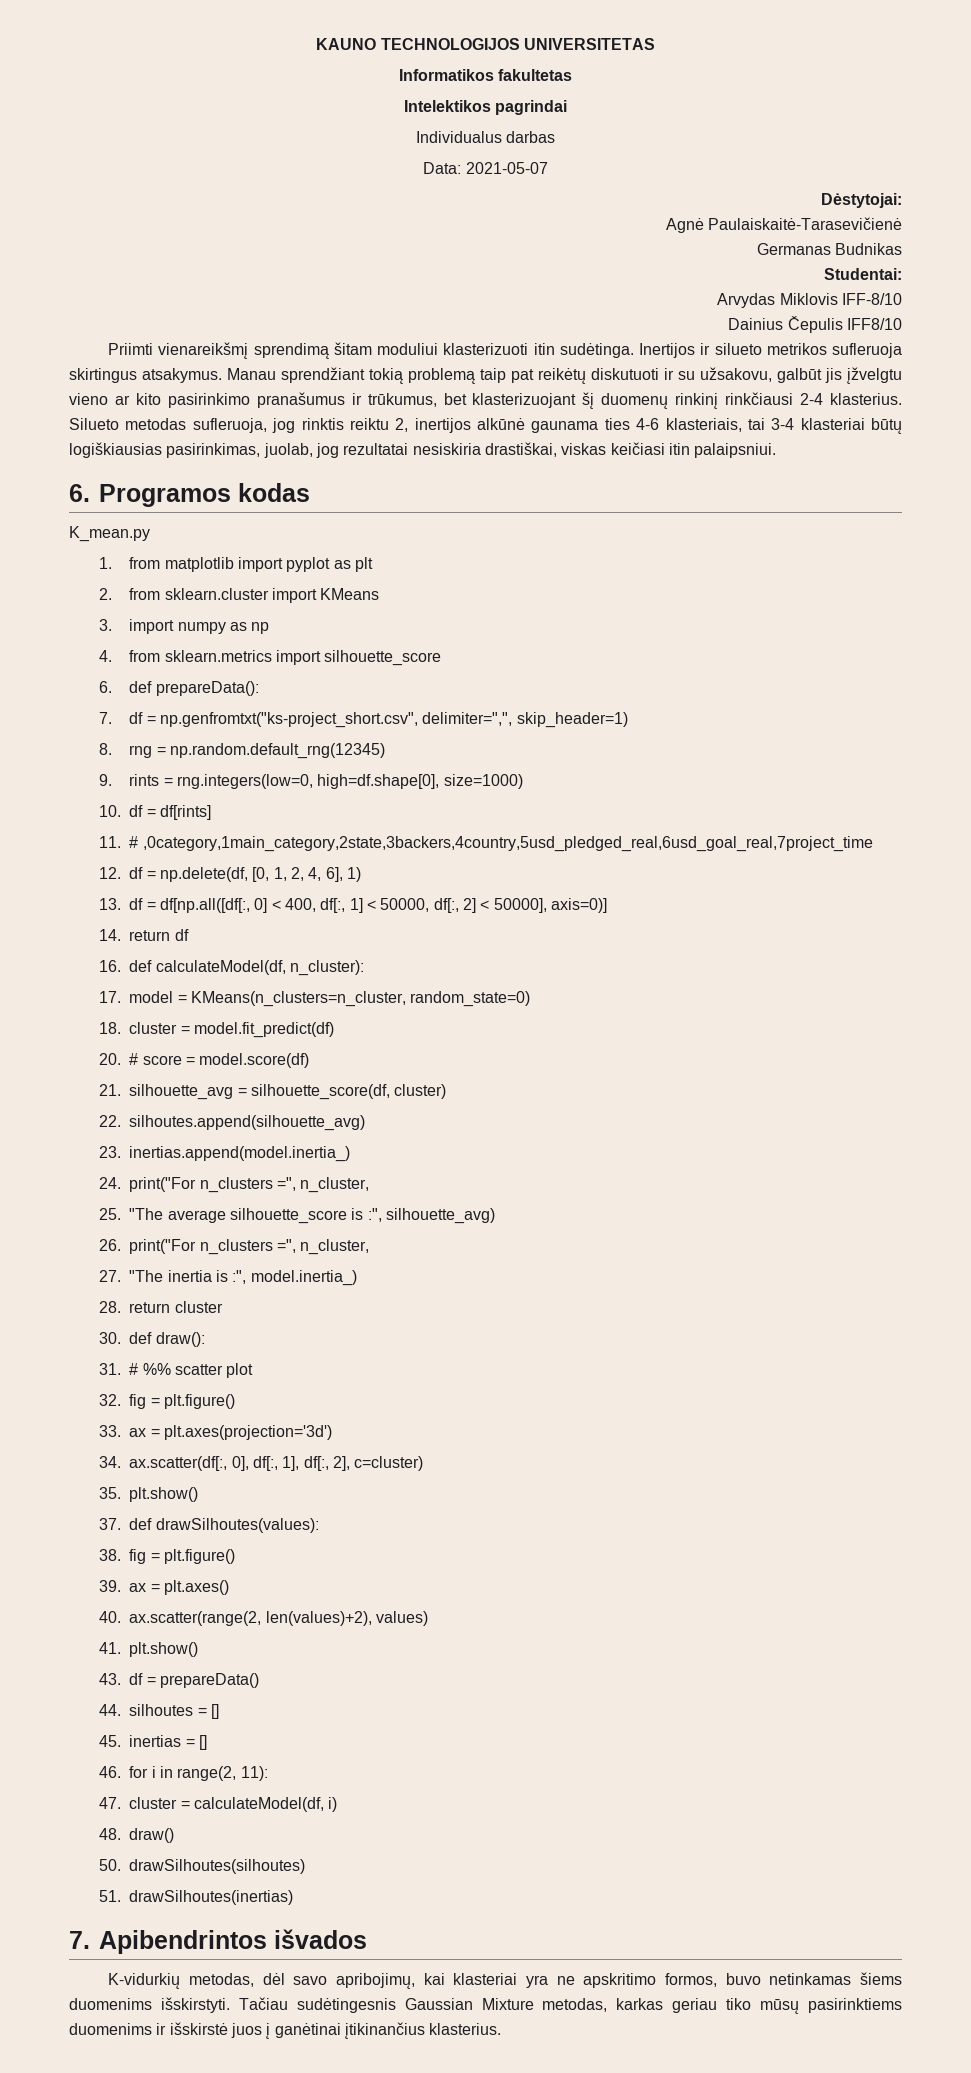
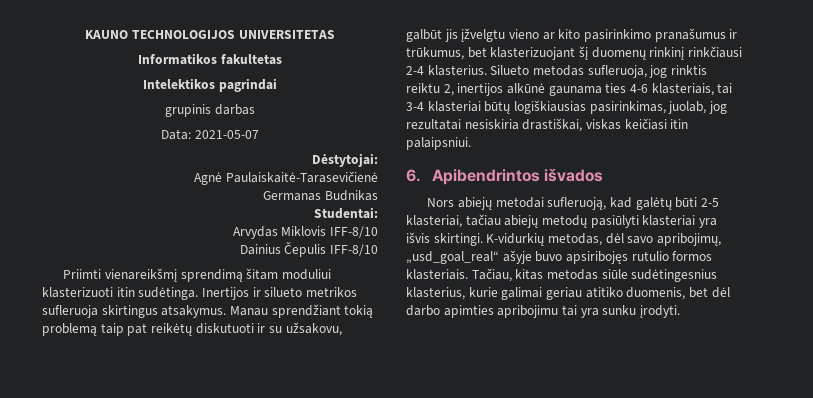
[415,131,502,143] Individualus -> [165,104,212,117] grupinis
[847,318,903,330] IFF8/10 -> [330,244,378,256] IFF-8/10
[99,483,311,507] [69,526,150,542] [99,557,374,572] [99,588,380,603] [99,619,270,634] [99,650,442,666] [99,681,259,696] [99,712,628,728] [99,743,386,759] [99,774,523,789] [99,805,212,820] [99,836,873,852] [99,867,361,882] [99,898,607,913] [99,929,189,941] [99,960,365,976] [99,991,531,1007] [99,1022,335,1038] [99,1053,310,1068] [99,1084,447,1100] [99,1115,366,1131] [99,1146,351,1162] [99,1177,370,1193] [99,1208,496,1224] [99,1239,370,1255] [99,1270,357,1286] [99,1301,223,1313] [99,1332,205,1347] [99,1363,254,1378] [99,1394,236,1409] [99,1425,333,1440] [99,1456,424,1471] [99,1487,199,1502] [99,1518,319,1533] [99,1549,236,1564] [99,1580,230,1595] [99,1611,429,1626] [99,1642,199,1657] [99,1673,260,1688] [99,1704,220,1719] [99,1735,208,1750] [99,1766,268,1781] [99,1797,338,1812] [99,1828,175,1843] [99,1859,306,1874] [99,1890,294,1905] [69,1929,368,1954] Programos kodas // K_mean.py // 1. from matplotlib import pyplot as plt // 2. from sklearn.cluster import KMeans // 3. import numpy as np // 4. from sklearn.metrics import silhouette_score // 6. def prepareData(): // 7. df = np.genfromtxt("ks-project_short.csv", delimiter=",", skip_header=1) // 8. rng = np.random.default_rng(12345) // 9. rints = rng.integers(low=0, high=df.shape[0], size=1000) // 10. df = df[rints] // 11. # ,0category,1main_category,2state,3backers,4country,5usd_pledged_real,6usd_goal_real,7project_time // 12. df = np.delete(df, [0, 1, 2, 4, 6], 1) // 13. df = df[np.all([df[:, 0] < 400, df[:, 1] < 50000, df[:, 2] < 50000], axis=0)] // 14. return df // 16. def calculateModel(df, n_cluster): // 17. model = KMeans(n_clusters=n_cluster, random_state=0) // 18. cluster = model.fit_predict(df) // 20. # score = model.score(df) // 21. silhouette_avg = silhouette_score(df, cluster) // 22. silhoutes.append(silhouette_avg) // 23. inertias.append(model.inertia_) // 24. print("For n_clusters =", n_cluster, // 25. "The average silhouette_score is :", silhouette_avg) // 26. print("For n_clusters =", n_cluster, // 27. "The inertia is :", model.inertia_) // 28. return cluster // 30. def draw(): // 31. # %% scatter plot // 32. fig = plt.figure() // 33. ax = plt.axes(projection='3d') // 34. ax.scatter(df[:, 0], df[:, 1], df[:, 2], c=cluster) // 35. plt.show() // 37. def drawSilhoutes(values): // 38. fig = plt.figure() // 39. ax = plt.axes() // 40. ax.scatter(range(2, len(values)+2), values) // 41. plt.show() // 43. df = prepareData() // 44. silhoutes = [] // 45. inertias = [] // 46. for i in range(2, 11): // 47. cluster = calculateModel(df, i) // 48. draw() // 50. drawSilhoutes(silhoutes) // 51. drawSilhoutes(inertias) // 7. Apibendrintos išvados // -> [431,169,603,185] [427,197,719,210] [406,214,717,228] [406,232,483,246] Apibendrintos išvados // Nors abiejų metodai sufleruoją, kad galėtų būti 2-5 klasteriai, tačiau abiejų metodų pasiūlyti klasteriai yra išvis skirtingi.
[423,1972,903,1988] [69,1997,902,2014] [69,2022,502,2039] kai klasteriai yra ne apskritimo formos, buvo netinkamas šiems duomenims išskirstyti. Tačiau sudėtingesnis Gaussian Mixture metodas, karkas geriau tiko mūsų pasirinktiems duomenims ir išskirstė juos į ganėtinai įtikinančius klasterius. -> [406,250,713,264] [406,268,718,282] [406,287,730,300] [406,305,680,318] „usd_goal_real“ ašyje buvo apsiribojęs rutulio formos klasteriais. Tačiau, kitas metodas siūle sudėtingesnius klasterius, kurie galimai geriau atitiko duomenis, bet dėl darbo apimties apribojimu tai yra sunku įrodyti.

